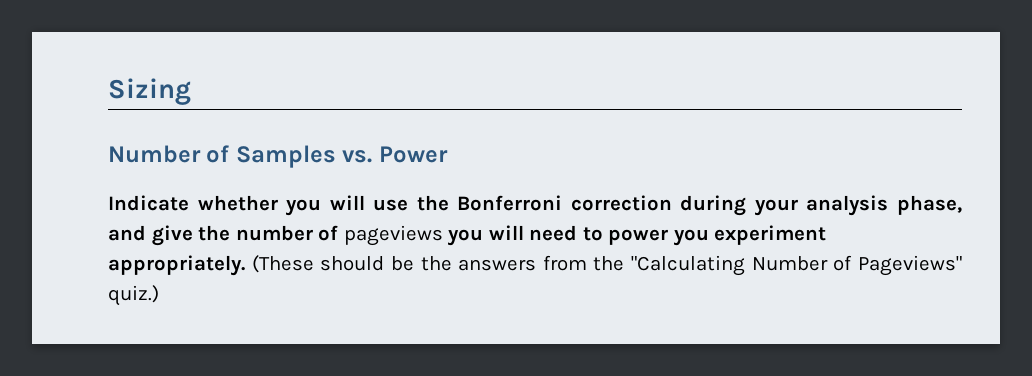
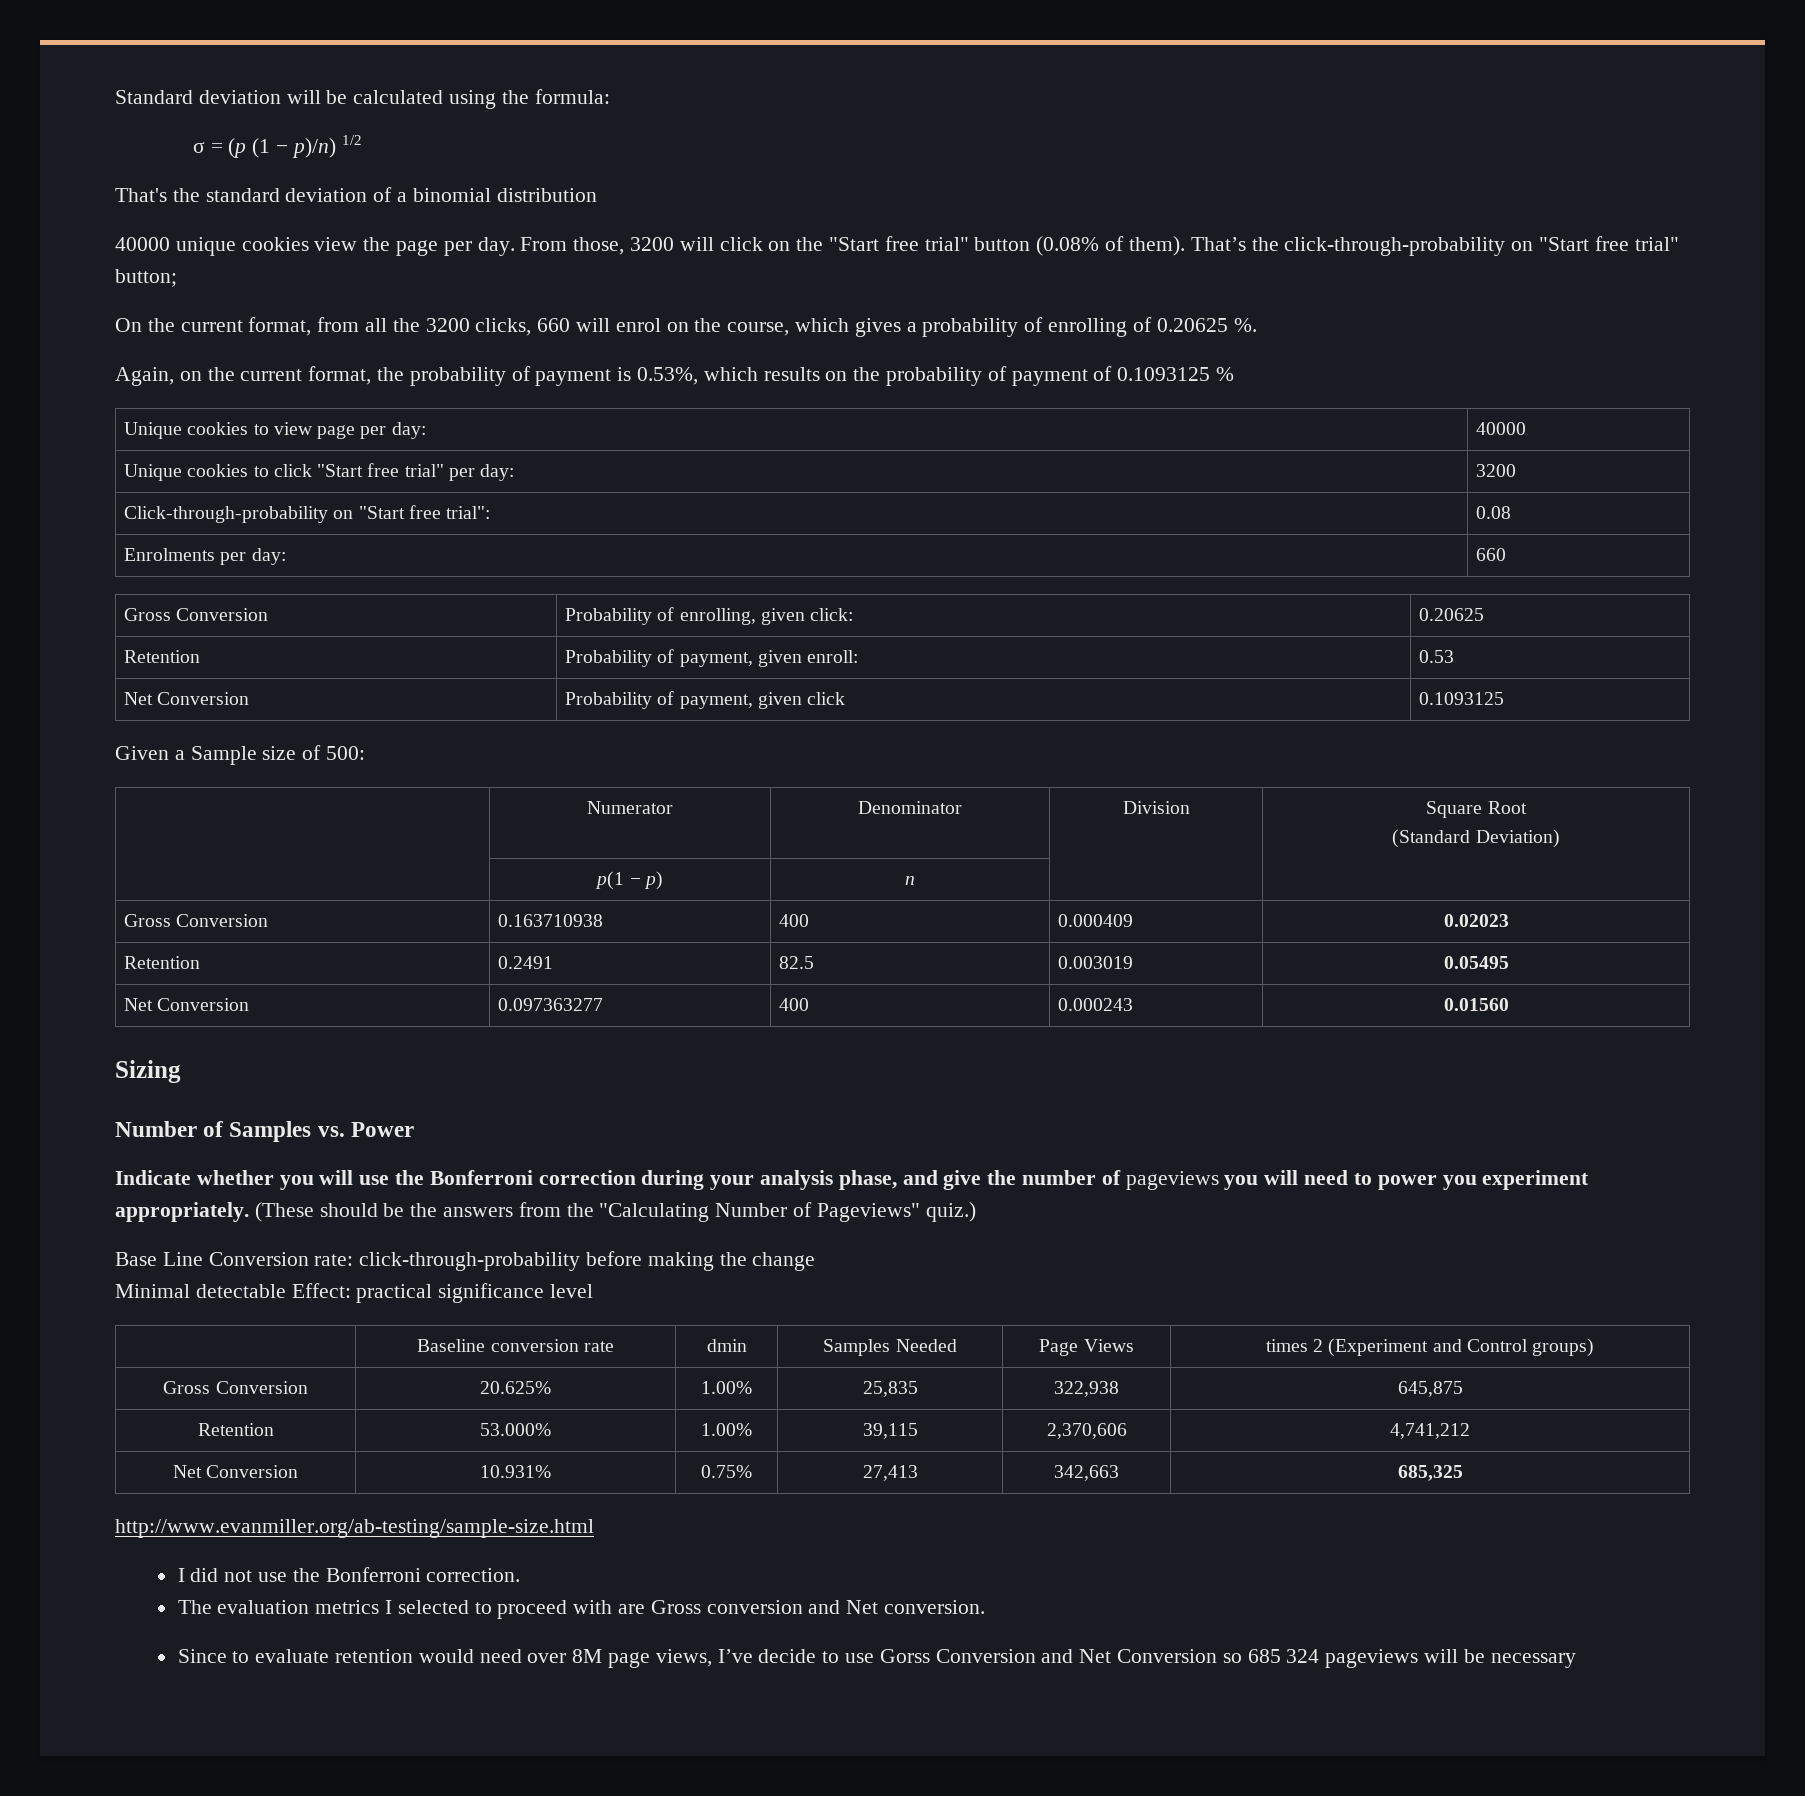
(108, 91) none -> [115,89,610,109] [192,135,362,158] [115,187,597,202] [115,236,1679,256] [115,269,177,287] [115,317,1257,337] [115,366,1235,386] [123,422,426,439] [1475,422,1526,435] [123,463,515,481] [1475,464,1516,477] [123,505,491,523] [1475,506,1511,519] [123,548,286,565] [1475,548,1506,561] [123,608,269,621] [564,607,854,625] [1418,608,1484,621] [123,650,200,663] [564,649,859,667] [1418,650,1454,663] [123,692,250,705] [564,691,846,709] [1418,692,1504,705] [115,745,366,765] [587,801,673,814] [858,801,962,814] [1122,801,1190,814] [1426,801,1527,818] [1392,829,1560,848] [595,871,663,890] [905,876,915,885] [123,914,269,927] [497,914,603,927] [778,914,809,927] [1057,914,1133,927] [1443,914,1509,927] [123,956,200,969] [497,956,553,969] [778,956,814,969] [1057,956,1133,969] [1443,956,1509,969] [123,998,250,1011] [497,998,603,1011] [778,998,809,1011] [1057,998,1133,1011] [1443,998,1509,1011] Standard deviation will be calculated using the formula: // σ = (p (1 − p)/n) 1/2 // That's the standard deviation of a binomial distribution // 40000 unique cookies view the page per day. From those, 3200 will click on the "Start free trial" button (0.08% of them). That’s the click-through-probability on "Start free trial" button; // On the current format, from all the 3200 clicks, 660 will enrol on the course, which gives a probability of enrolling of 0.20625 %. // Again, on the current format, the probability of payment is 0.53%, which results on the probability of payment of 0.1093125 % // Unique cookies to view page per day: | 40000 // Unique cookies to click "Start free trial" per day: | 3200 // Click-through-probability on "Start free trial": | 0.08 // Enrolments per day: | 660 // Gross Conversion | Probability of enrolling, given click: | 0.20625 // Retention | Probability of payment, given enroll: | 0.53 // Net Conversion | Probability of payment, given click | 0.1093125 // Given a Sample size of 500: // | Numerator | Denominator | Division | Square Root // (Standard Deviation) // | p(1 − p) | n | | // Gross Conversion | 0.163710938 | 400 | 0.000409 | 0.02023 // Retention | 0.2491 | 82.5 | 0.003019 | 0.05495 // Net Conversion | 0.097363277 | 400 | 0.000243 | 0.01560 //
(159, 295) none -> [115,1251,816,1271] [115,1283,594,1303] [417,1339,614,1352] [706,1339,747,1352] [823,1339,957,1356] [1039,1339,1134,1356] [1265,1338,1595,1357] [163,1381,308,1394] [480,1381,551,1394] [701,1381,752,1394] [862,1381,918,1397] [1054,1381,1119,1397] [1397,1381,1463,1397] [197,1423,274,1436] [480,1423,551,1436] [701,1423,752,1436] [862,1423,918,1439] [1046,1423,1127,1439] [1390,1423,1470,1439] [172,1465,299,1478] [480,1465,551,1478] [701,1465,752,1478] [862,1465,918,1481] [1054,1465,1119,1481] [1397,1465,1463,1481] [115,1519,594,1538] [177,1567,521,1582] [177,1600,986,1619] [177,1649,1576,1668] // Base Line Conversion rate: click-through-probability before making the change // Minimal detectable Effect: practical significance level // | Baseline conversion rate | dmin | Samples Needed | Page Views | times 2 (Experiment and Control groups) // Gross Conversion | 20.625% | 1.00% | 25,835 | 322,938 | 645,875 // Retention | 53.000% | 1.00% | 39,115 | 2,370,606 | 4,741,212 // Net Conversion | 10.931% | 0.75% | 27,413 | 342,663 | 685,325 // http://www.evanmiller.org/ab-testing/sample-size.html // I did not use the Bonferroni correction. // The evaluation metrics I selected to proceed with are Gross conversion and Net conversion. // Since to evaluate retention would need over 8M page views, I’ve decide to use Gorss Conversion and Net Conversion so 685 324 pageviews will be necessary

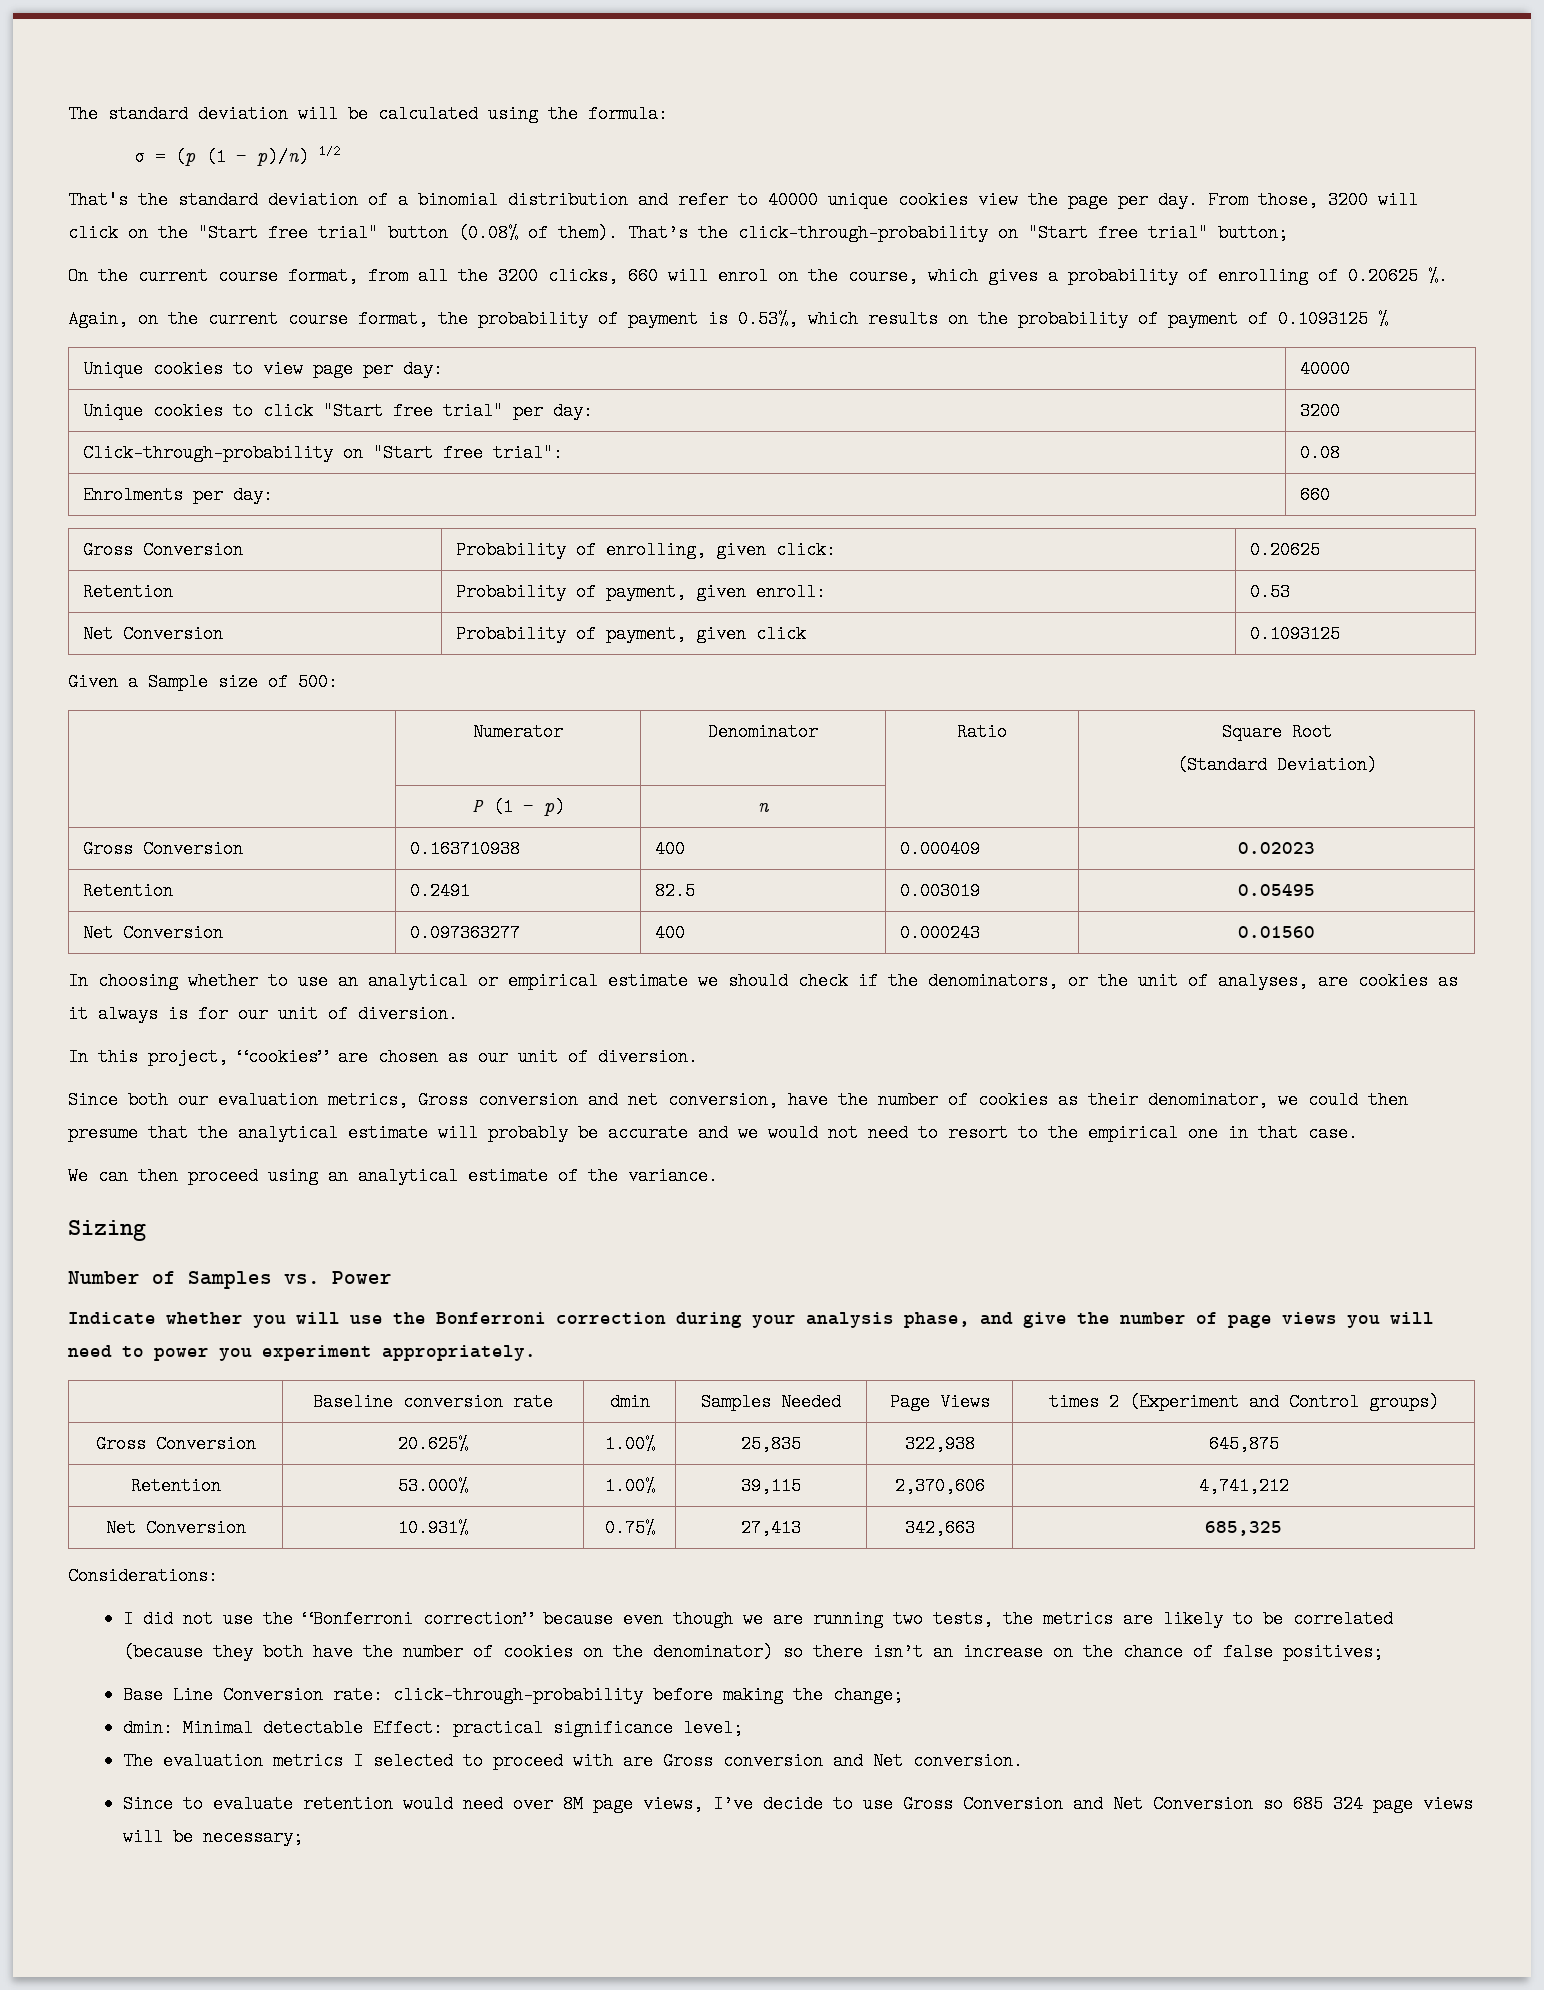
[115,90,193,104] Standard -> [68,105,188,123] The standard
(597, 195) // -> [638,191,758,209] and refer to
(243, 326) none -> [218,267,278,285] course
(303, 375) none -> [288,310,348,328] course
[1122,801,1190,814] Division -> [957,723,1007,741] Ratio
[595,871,625,890] p(1 -> [471,798,513,816] P (1
(1509, 1004) none -> [68,972,1458,990] [68,1005,458,1023] [68,1048,698,1066] [68,1091,1408,1109] [68,1124,1358,1142] [68,1167,718,1185] // In choosing whether to use an analytical or empirical estimate we should check if the denominators, or the unit of analyses, are cookies as it always is for our unit of diversion. // In this project, “cookies” are chosen as our unit of diversion. // Since both our evaluation metrics, Gross conversion and net conversion, have the number of cookies as their denominator, we could then presume that the analytical estimate will probably be accurate and we would not need to resort to the empirical one in that case. // We can then proceed using an analytical estimate of the variance.
[1125,1171,1219,1190] pageviews -> [1228,1312,1337,1328] page views
[254,1202,976,1222] [115,1251,816,1271] [115,1283,594,1303] (These should be the answers from the "Calculating Number of Pageviews" quiz.) // Base Line Conversion rate: click-through-probability before making the change // Minimal detectable Effect: practical significance level -> (536, 1353) none
[115,1519,594,1538] http://www.evanmiller.org/ab-testing/sample-size.html -> [68,1567,218,1585] Considerations:
[325,1567,521,1582] Bonferroni correction. -> [302,1610,1393,1628] [122,1643,1383,1661] [122,1686,903,1704] [122,1719,743,1737] “Bonferroni correction” because even though we are running two tests, the metrics are likely to be correlated (because they both have the number of cookies on the denominator) so there isn’t an increase on the chance of false positives; // Base Line Conversion rate: click-through-probability before making the change; // dmin: Minimal detectable Effect: practical significance level;
[879,1649,930,1663] Gorss -> [902,1795,953,1813] Gross
[1325,1649,1576,1668] pageviews will be necessary -> [1372,1795,1473,1813] [122,1828,303,1846] page views will be necessary;

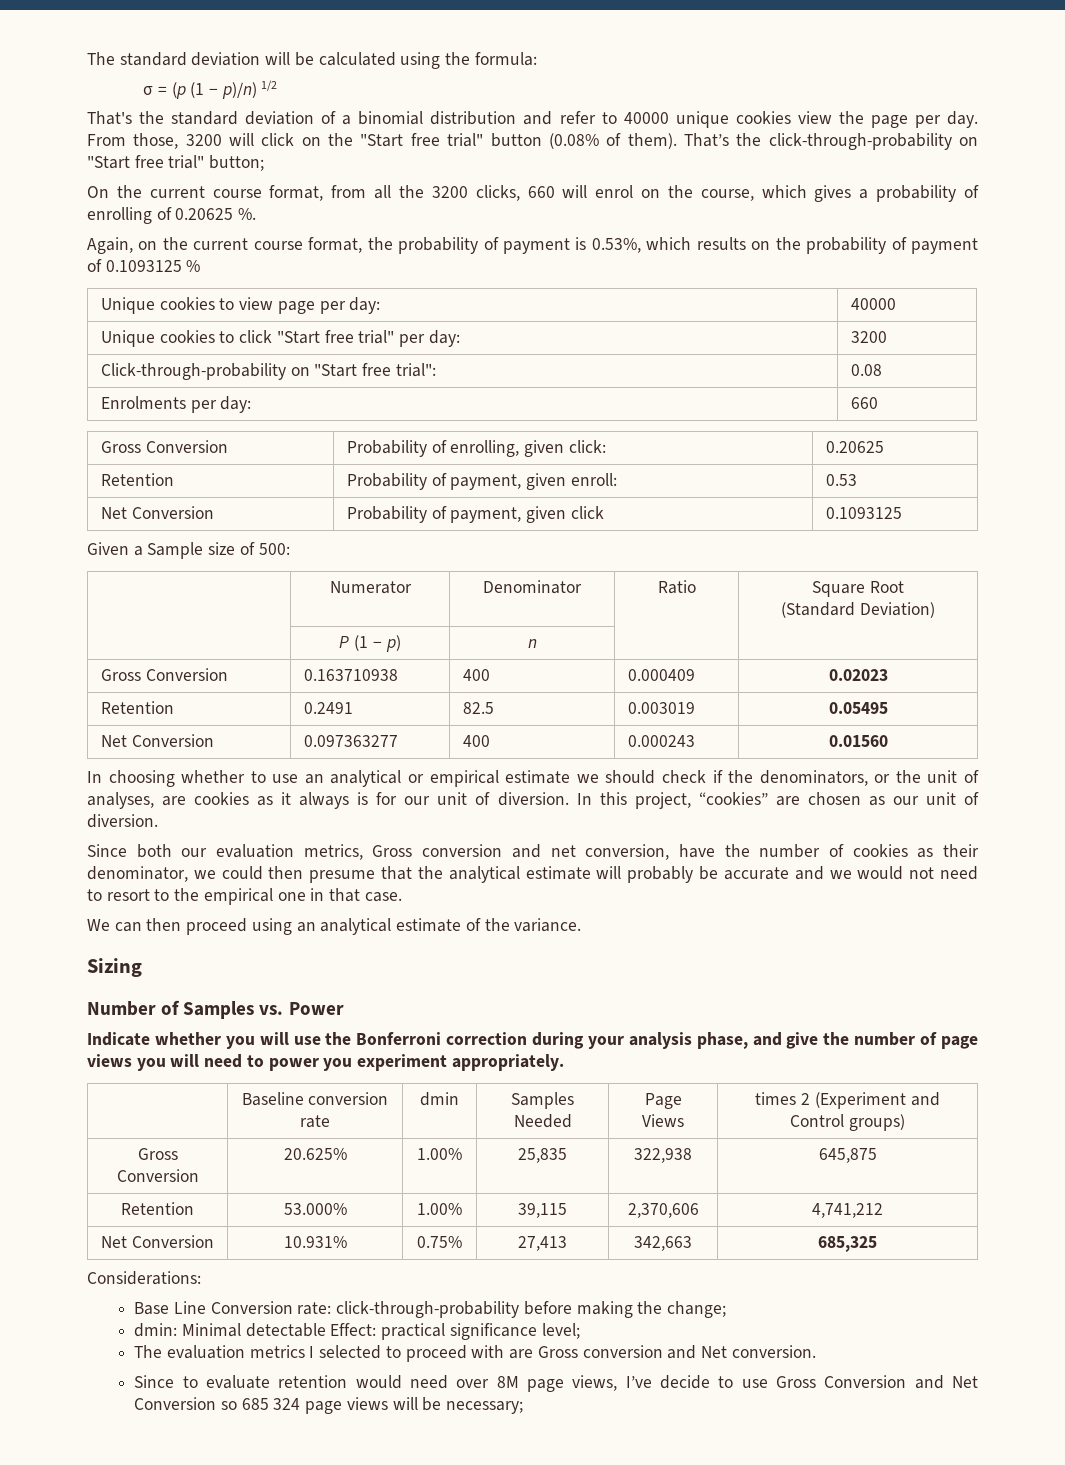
(458, 1014) // -> (569, 799) none
[122,1610,1393,1628] [122,1643,1383,1661] // I did not use the “Bonferroni correction” because even though we are running two tests, the metrics are likely to be correlated (because they both have the number of cookies on the denominator) so there isn’t an increase on the chance of false positives; -> (201, 1278) none

